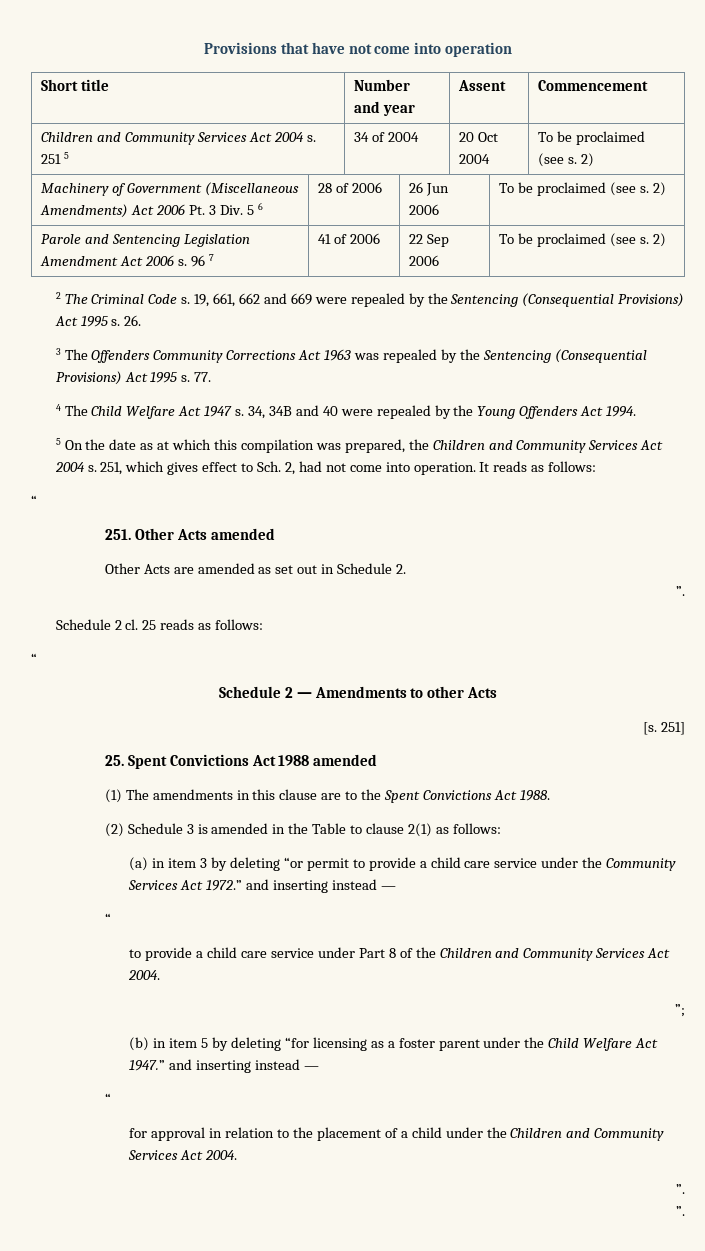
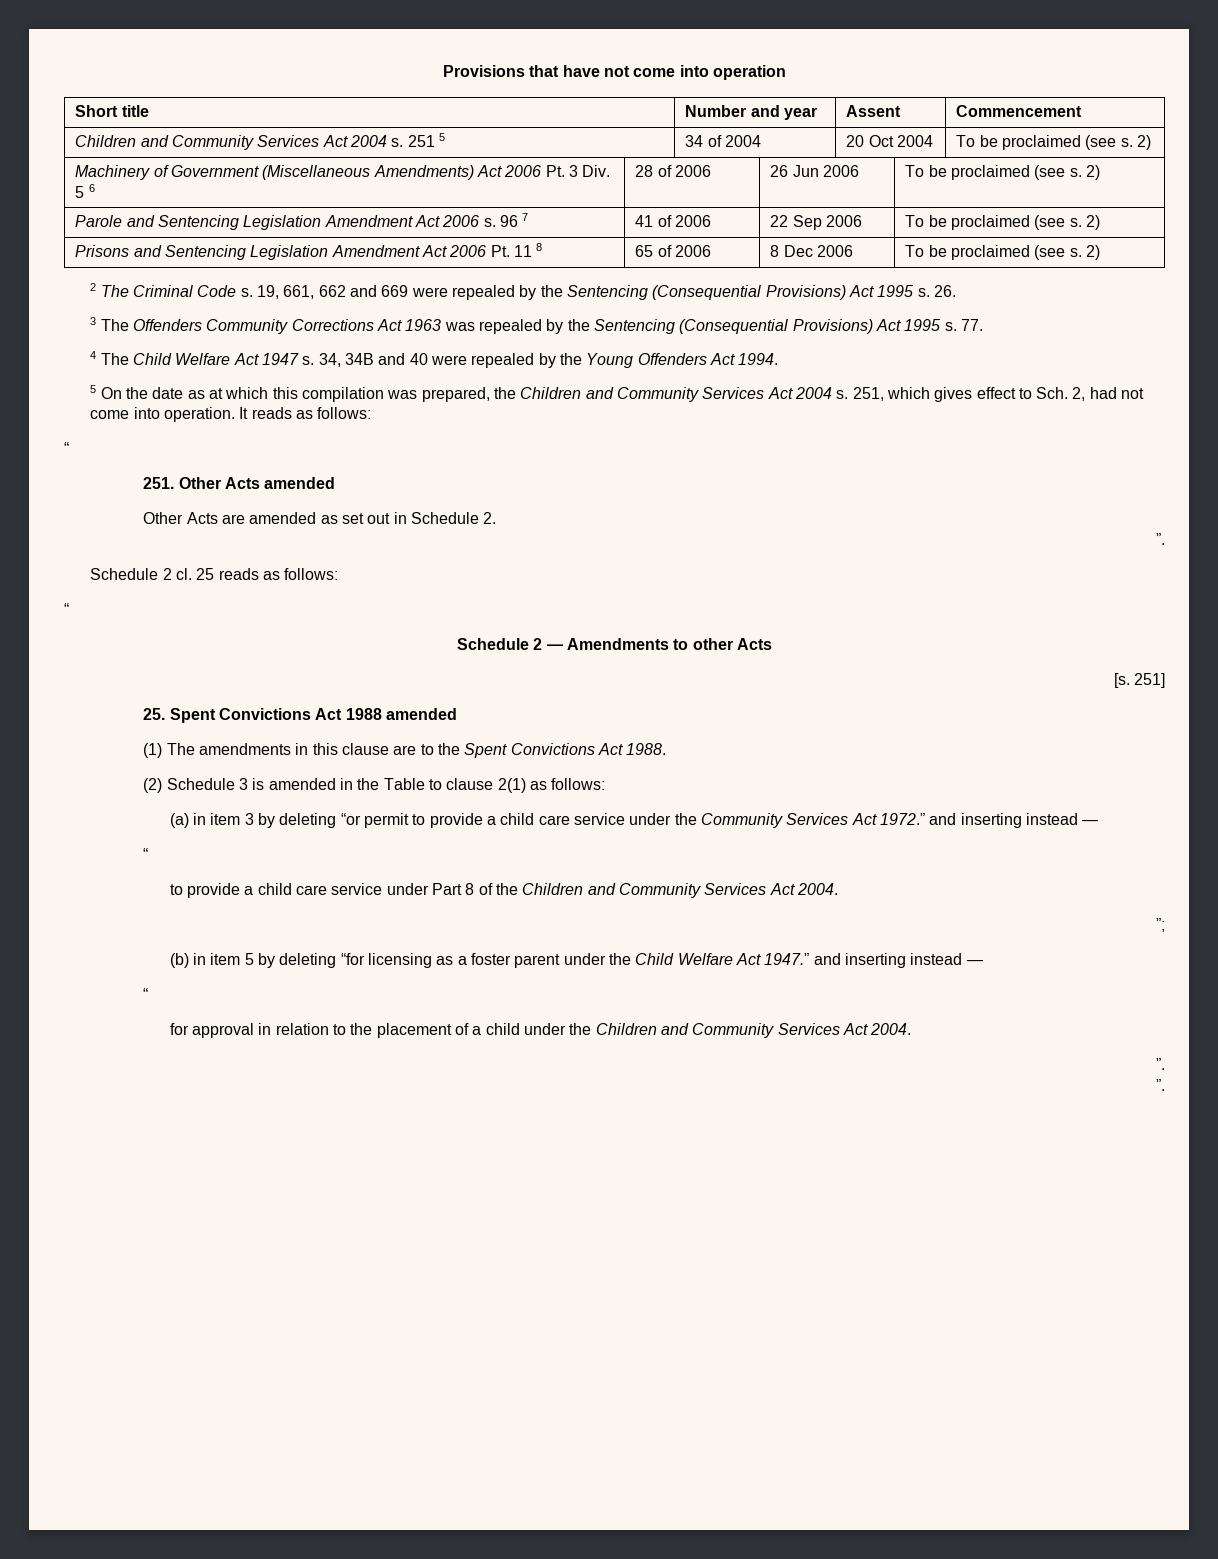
(667, 240) none -> [75,243,543,260] [635,245,711,257] [770,245,853,257] [905,245,1100,260] // Prisons and Sentencing Legislation Amendment Act 2006 Pt. 11 8 | 65 of 2006 | 8 Dec 2006 | To be proclaimed (see s. 2)

